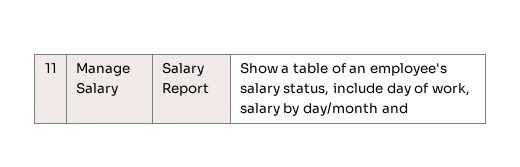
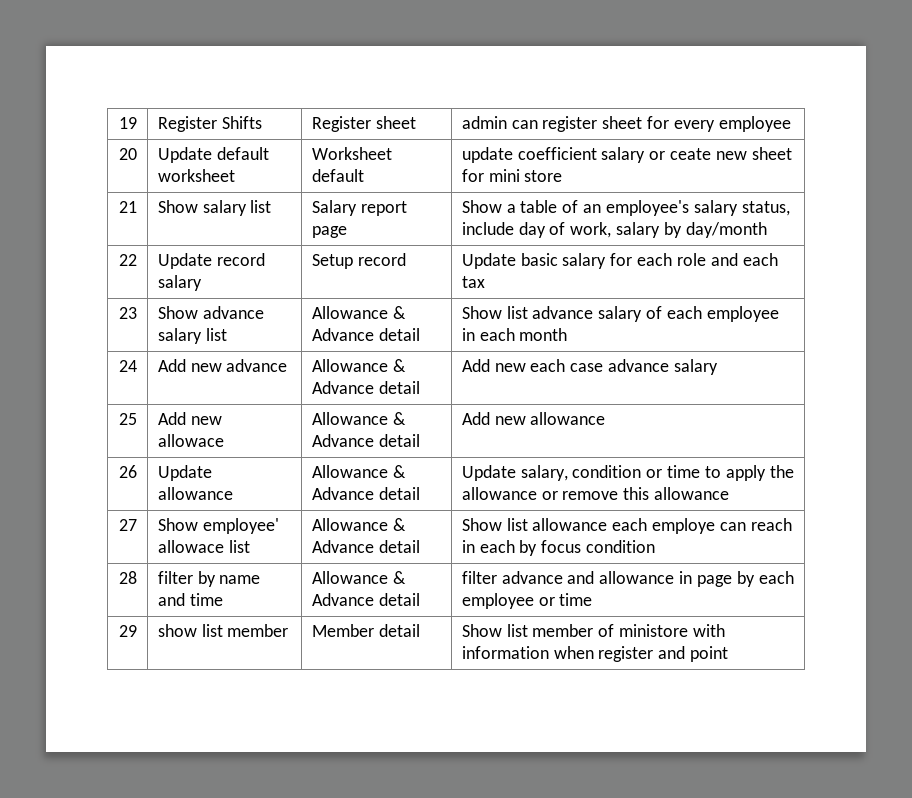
[45,63,58,73] [75,63,130,76] [75,82,118,96] [161,62,204,76] [161,83,209,96] 11 | Manage Salary | Salary Report -> [119,117,138,129] [157,116,262,132] [311,116,416,132] [461,116,791,132] [119,148,138,160] [157,147,269,163] [157,169,235,182] [311,147,392,160] [311,169,364,182] [461,147,792,163] [461,169,563,182] [119,201,138,213] [157,200,272,216] [311,200,407,216] [311,226,347,238] 19 | Register Shifts | Register sheet | admin can register sheet for every employee // 20 | Update default worksheet | Worksheet default | update coefficient salary or ceate new sheet for mini store // 21 | Show salary list | Salary report page
[381,103,408,114] and -> [119,254,138,266] [157,253,265,269] [157,275,202,291] [311,253,406,269] [461,253,778,269] [461,276,485,288] [119,307,138,319] [157,306,264,319] [157,328,227,344] [311,306,406,319] [311,328,420,341] [461,306,779,322] [461,328,568,341] [119,360,138,372] [157,359,288,372] [311,359,406,372] [311,381,420,394] [461,359,718,375] [119,413,138,425] [157,412,222,425] [157,434,224,447] [311,412,406,425] [311,434,420,447] [461,412,606,425] [119,465,138,478] [157,465,212,481] [157,487,233,500] [311,465,406,478] [311,487,420,500] [461,465,794,481] [461,487,730,500] [119,519,138,531] [157,518,279,534] [157,540,250,553] [311,518,406,531] [311,540,420,553] [461,518,792,534] [461,540,656,556] [119,571,138,584] [157,571,261,587] [157,593,223,606] [311,571,406,584] [311,593,420,606] [461,571,794,587] [461,593,593,609] [119,625,138,637] [157,624,289,637] [311,624,420,637] [461,624,725,637] [461,646,729,662] // 22 | Update record salary | Setup record | Update basic salary for each role and each tax // 23 | Show advance salary list | Allowance & Advance detail | Show list advance salary of each employee in each month // 24 | Add new advance | Allowance & Advance detail | Add new each case advance salary // 25 | Add new allowace | Allowance & Advance detail | Add new allowance // 26 | Update allowance | Allowance & Advance detail | Update salary, condition or time to apply the allowance or remove this allowance // 27 | Show employee' allowace list | Allowance & Advance detail | Show list allowance each employe can reach in each by focus condition // 28 | filter by name and time | Allowance & Advance detail | filter advance and allowance in page by each employee or time // 29 | show list member | Member detail | Show list member of ministore with information when register and point

